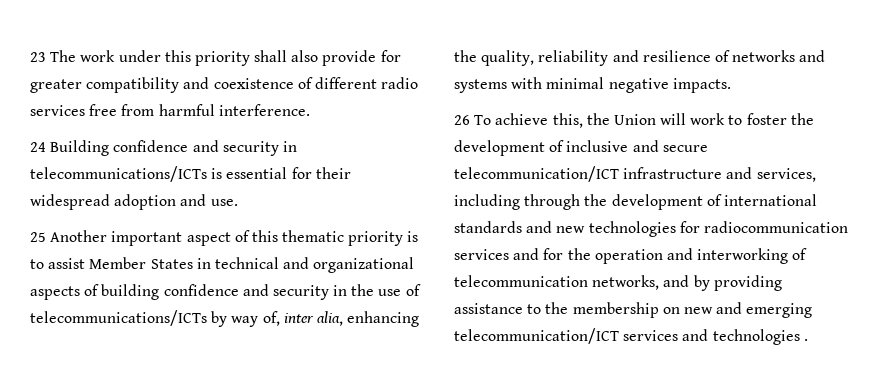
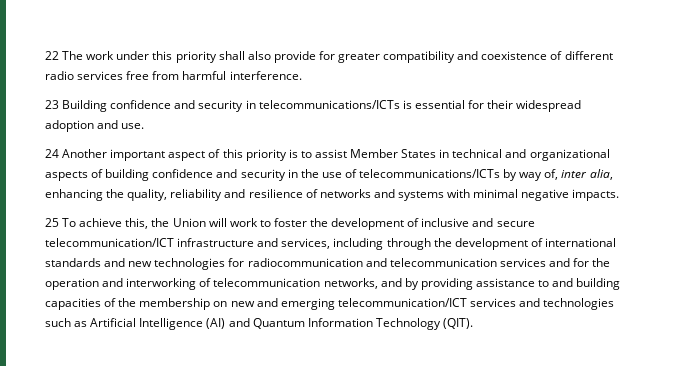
[30,52,46,62] 23 -> [45,51,59,60] 22
[30,142,46,152] 24 -> [45,100,59,109] 23
[30,232,46,242] 25 -> [45,149,59,158] 24
[282,230,345,242] thematic -> (243, 153) none
[454,115,470,125] 26 -> [45,218,59,227] 25
(848, 227) none -> [365,258,497,267] and telecommunication
(542, 309) none -> [552,278,621,290] [45,298,117,310] and building capacities of
[803,339,808,341] . -> [45,318,473,330] such as Artificial Intelligence (AI) and Quantum Information Technology (QIT).

